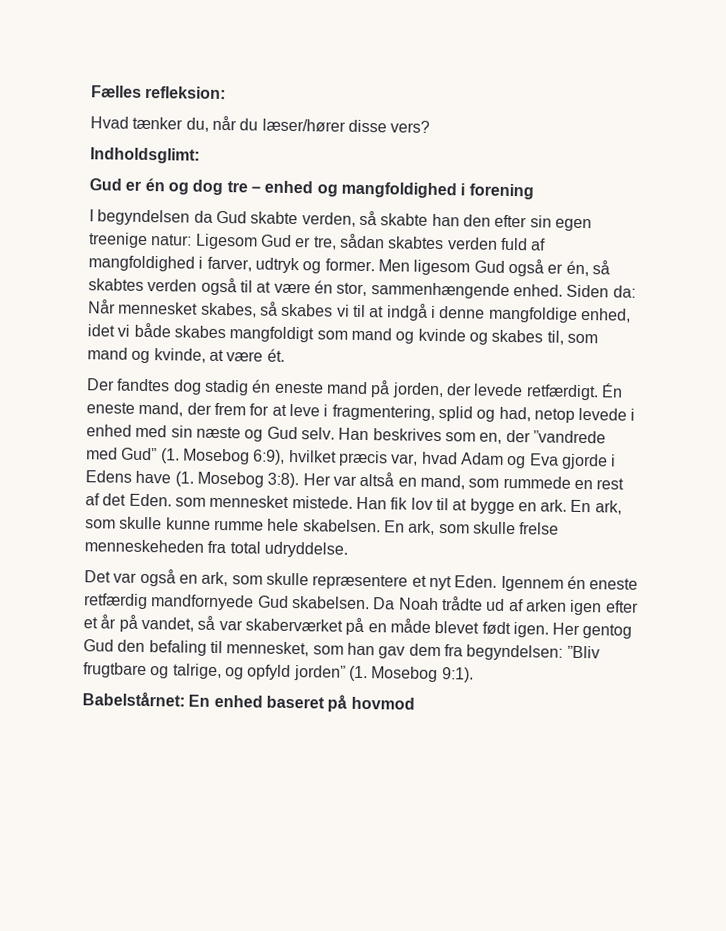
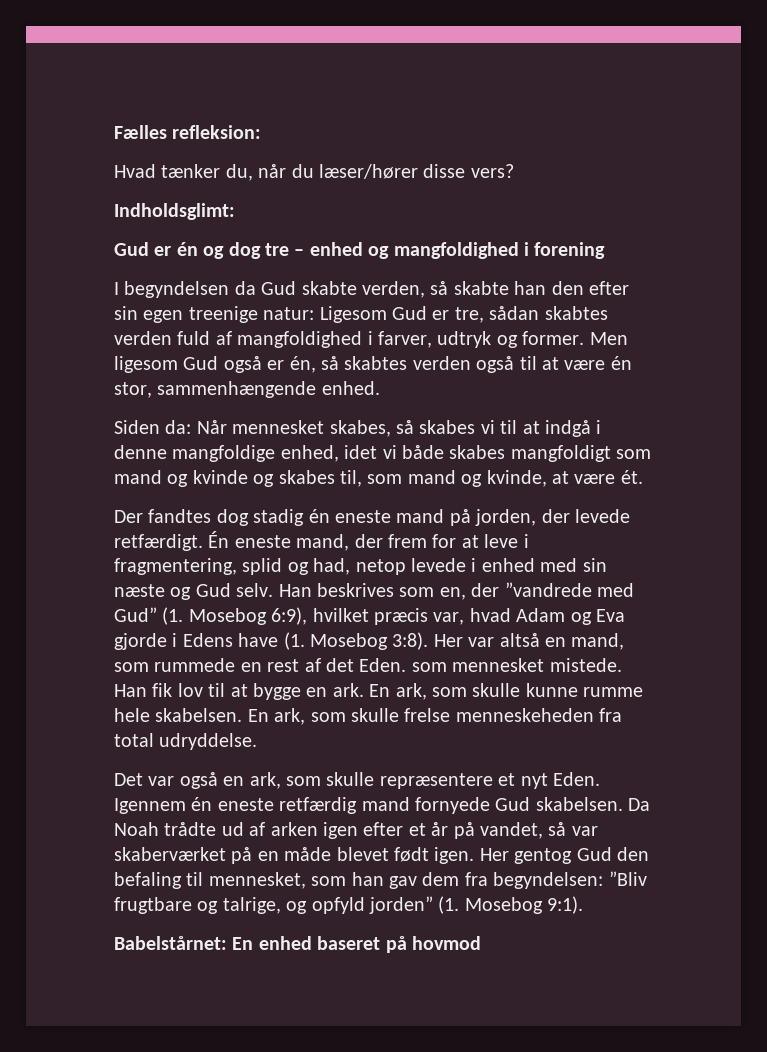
(563, 290) none -> (380, 388) //
[151,594,255,611] mandfornyede -> [361,797,490,814] mand fornyede

